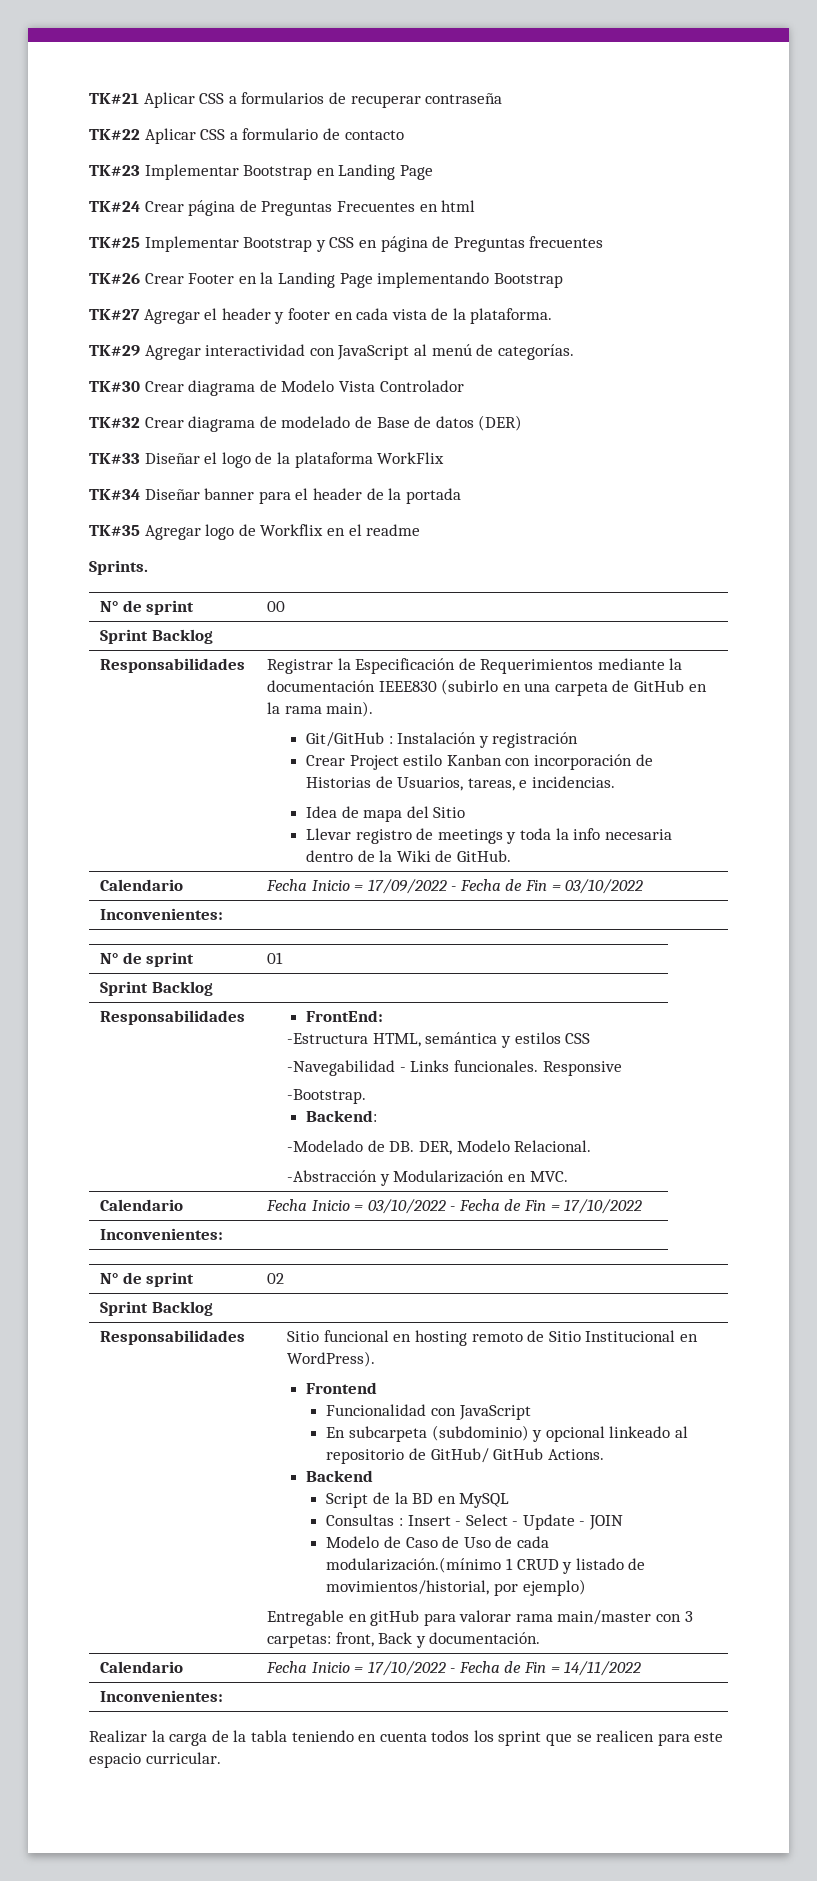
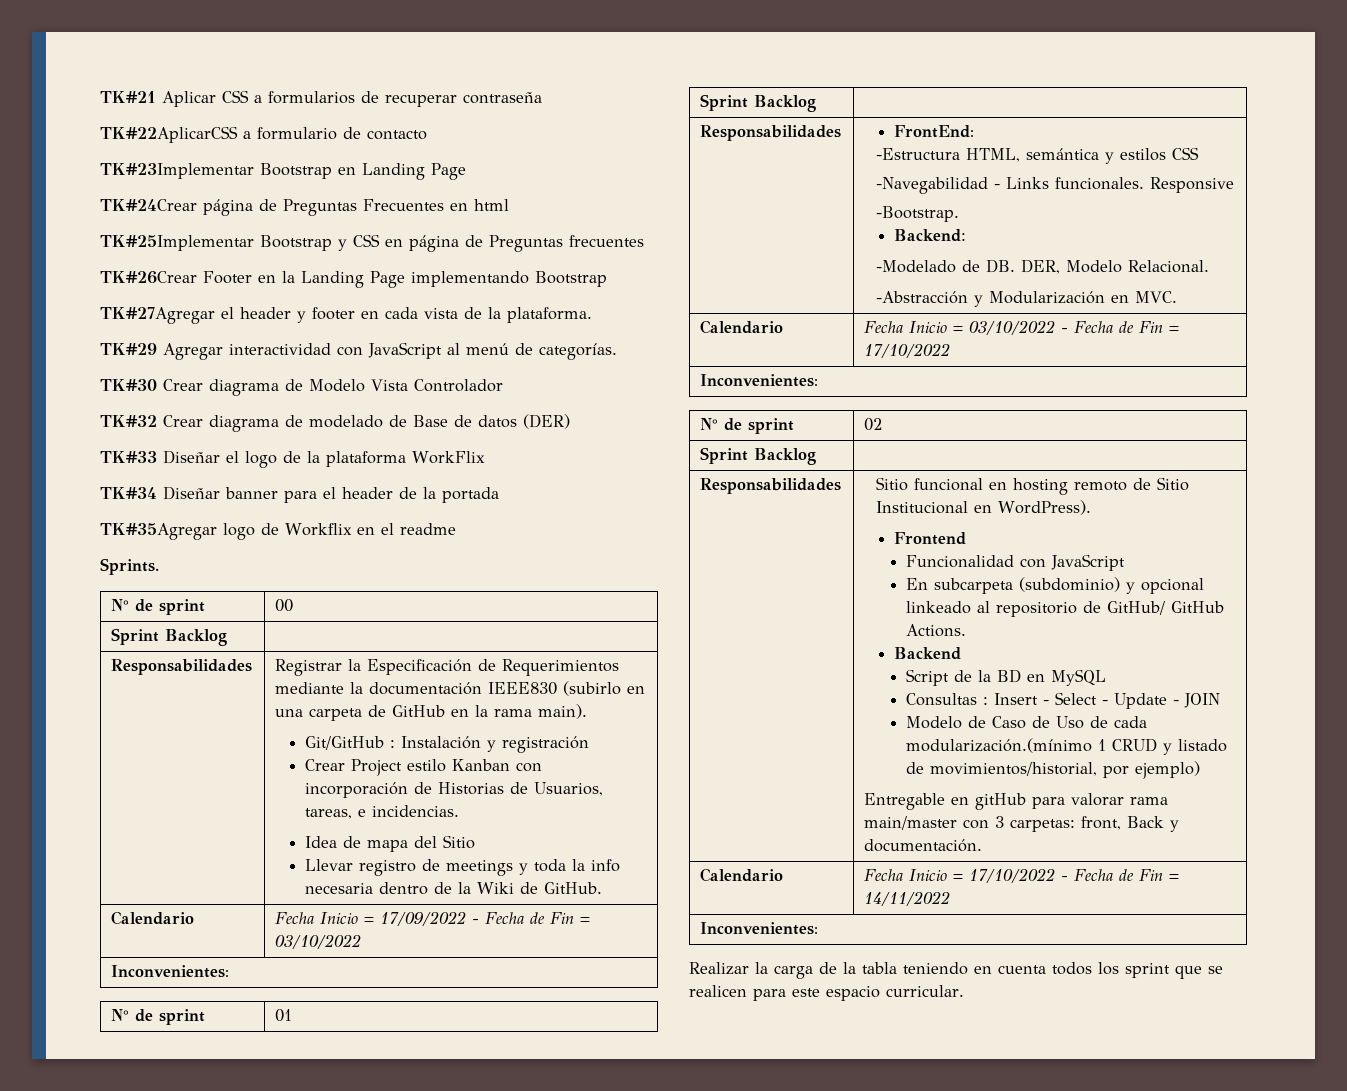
[89,128,226,144] TK#22 Aplicar CSS -> [100,126,238,143] TK#22AplicarCSS
[89,164,239,180] TK#23 Implementar -> [100,163,254,179] TK#23Implementar
[89,201,184,212] TK#24 Crear -> [100,199,197,211] TK#24Crear
[89,236,239,252] TK#25 Implementar -> [100,235,254,251] TK#25Implementar
[89,273,184,284] TK#26 Crear -> [100,271,197,284] TK#26Crear
[89,309,200,324] TK#27 Agregar -> [100,307,215,324] TK#27Agregar
[89,525,201,540] TK#35 Agregar -> [100,523,217,540] TK#35Agregar

